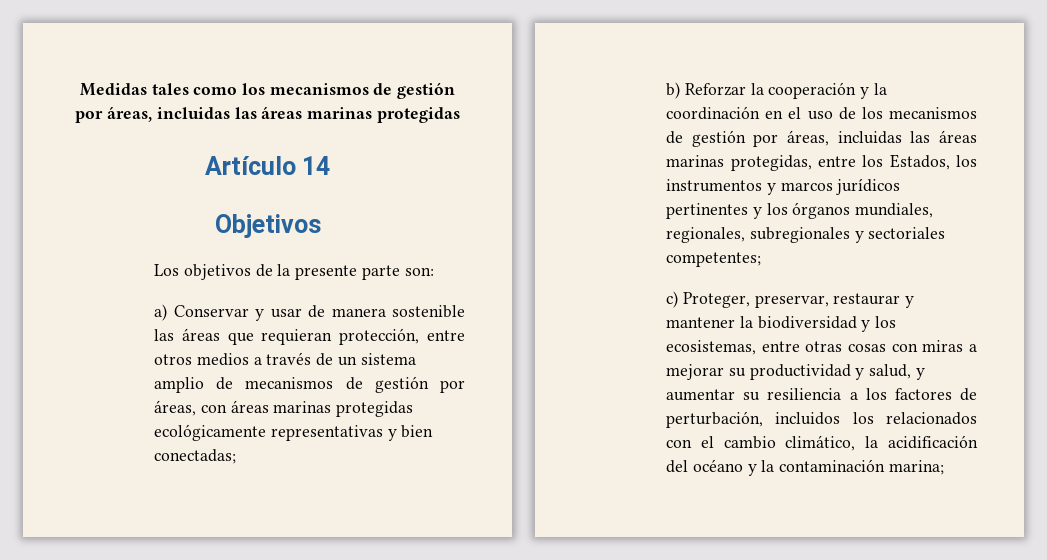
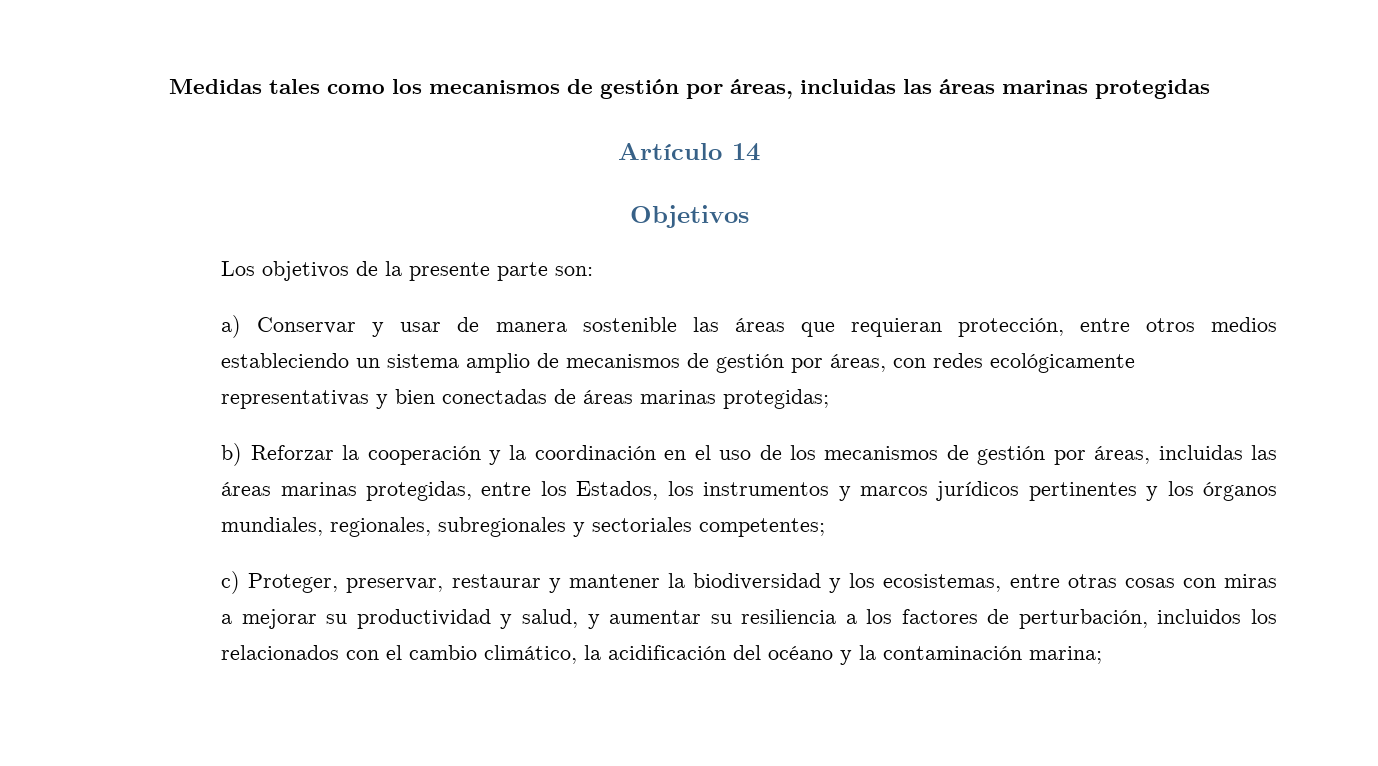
[253,352,334,366] a través de -> [221,353,350,368] estableciendo
[230,400,414,417] áreas marinas protegidas -> [933,353,984,368] redes
[154,449,237,464] conectadas; -> [442,389,830,409] conectadas de áreas marinas protegidas;

